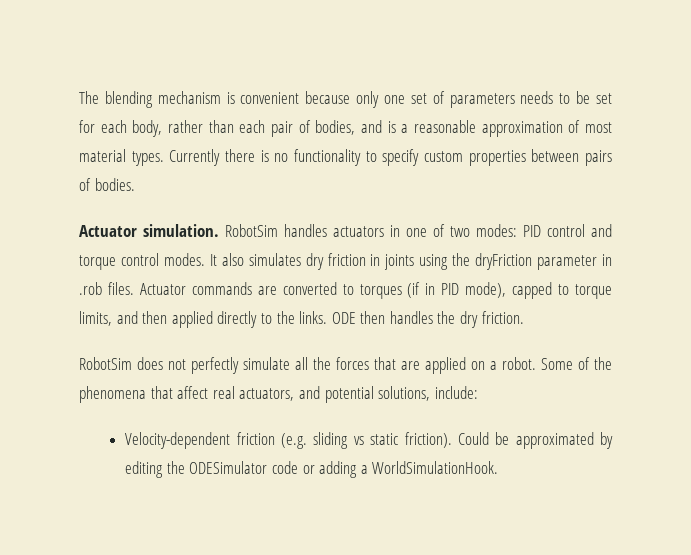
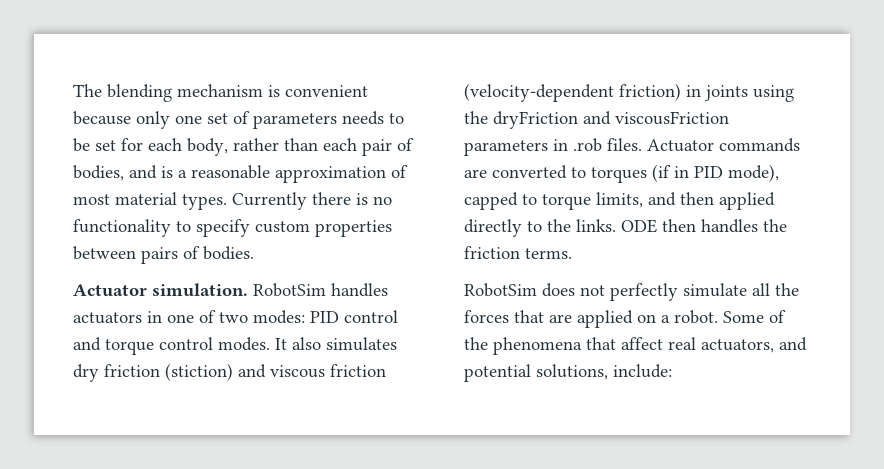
(366, 259) none -> [165,363,386,381] [464,83,681,102] (stiction) and viscous friction (velocity-dependent friction)
[537,255,598,270] parameter -> [583,111,729,125] [464,140,548,156] and viscousFriction parameters
[460,311,524,328] dry friction. -> [464,246,572,259] friction terms.
[125,432,613,449] [125,461,499,478] // Velocity-dependent friction (e.g. sliding vs static friction). Could be approximated by editing the ODESimulator code or adding a WorldSimulationHook. -> (672, 371) none

